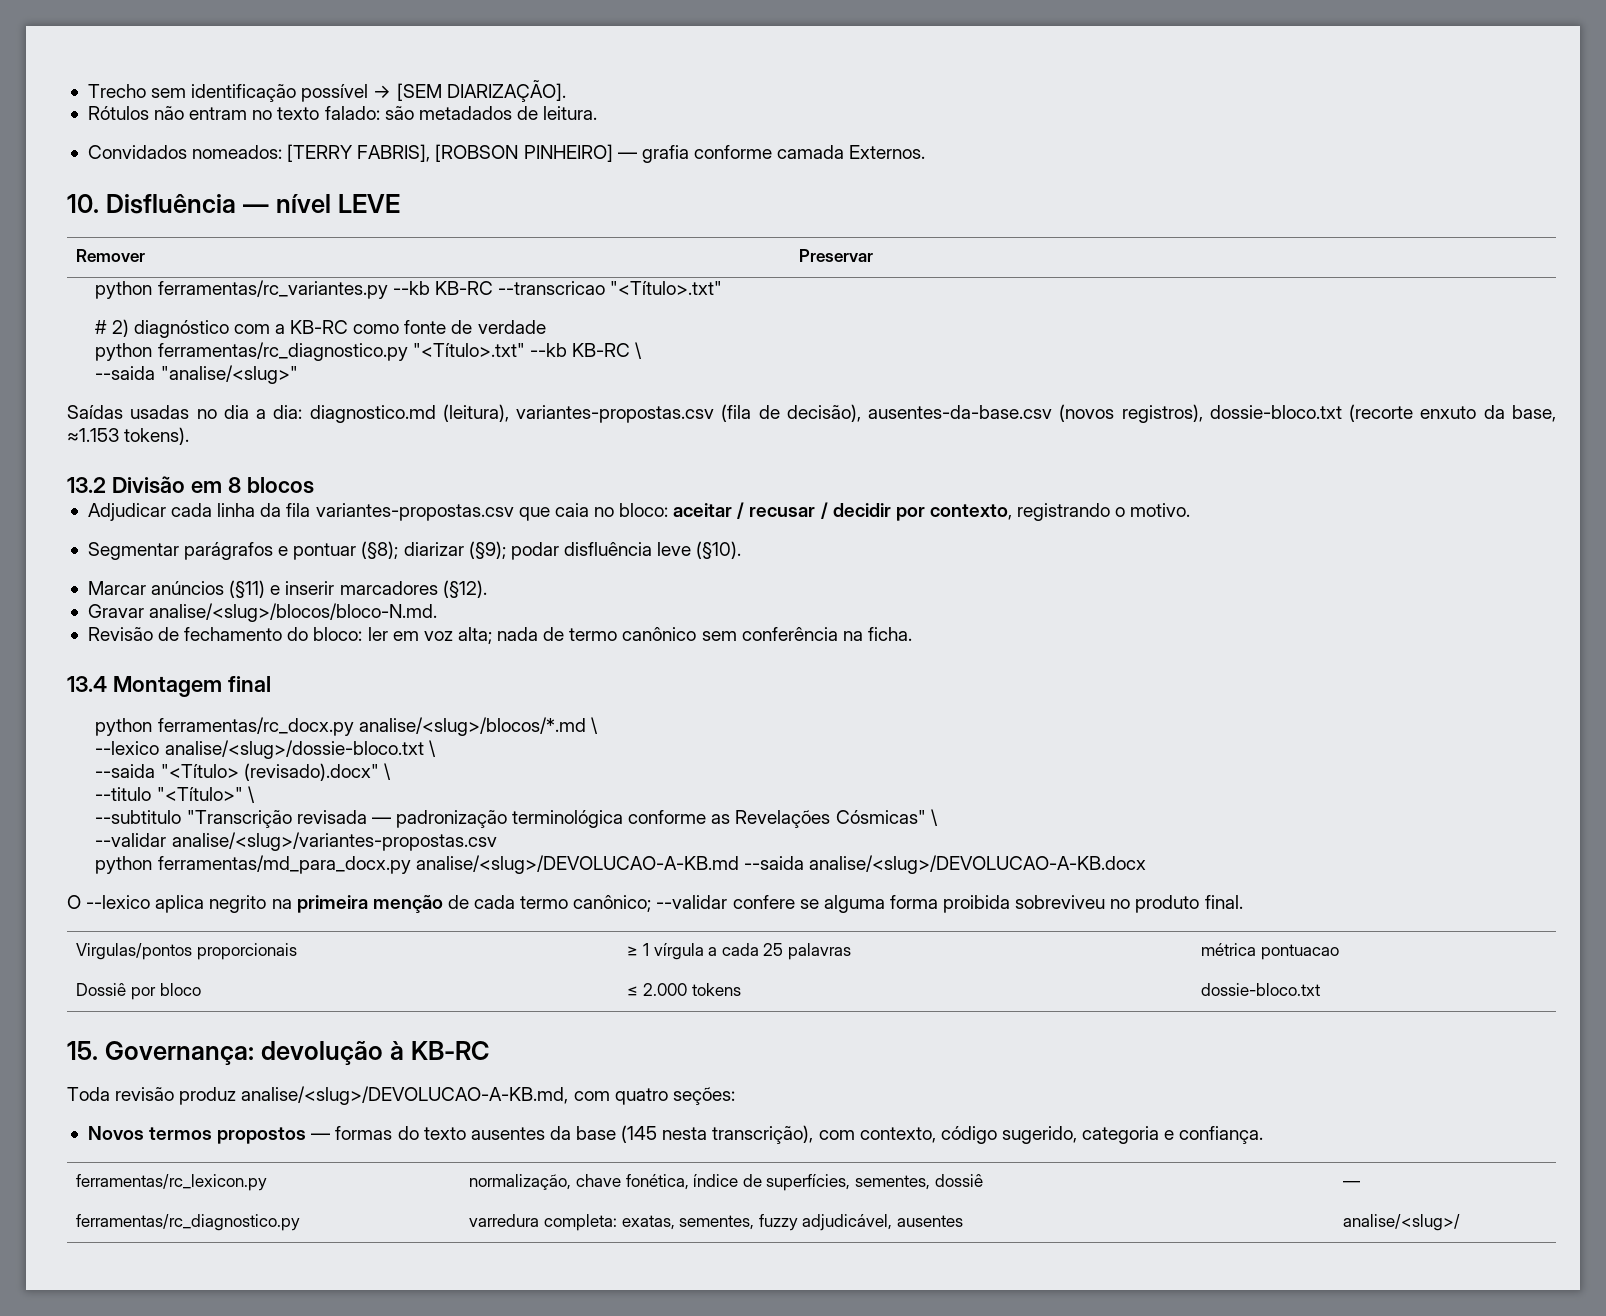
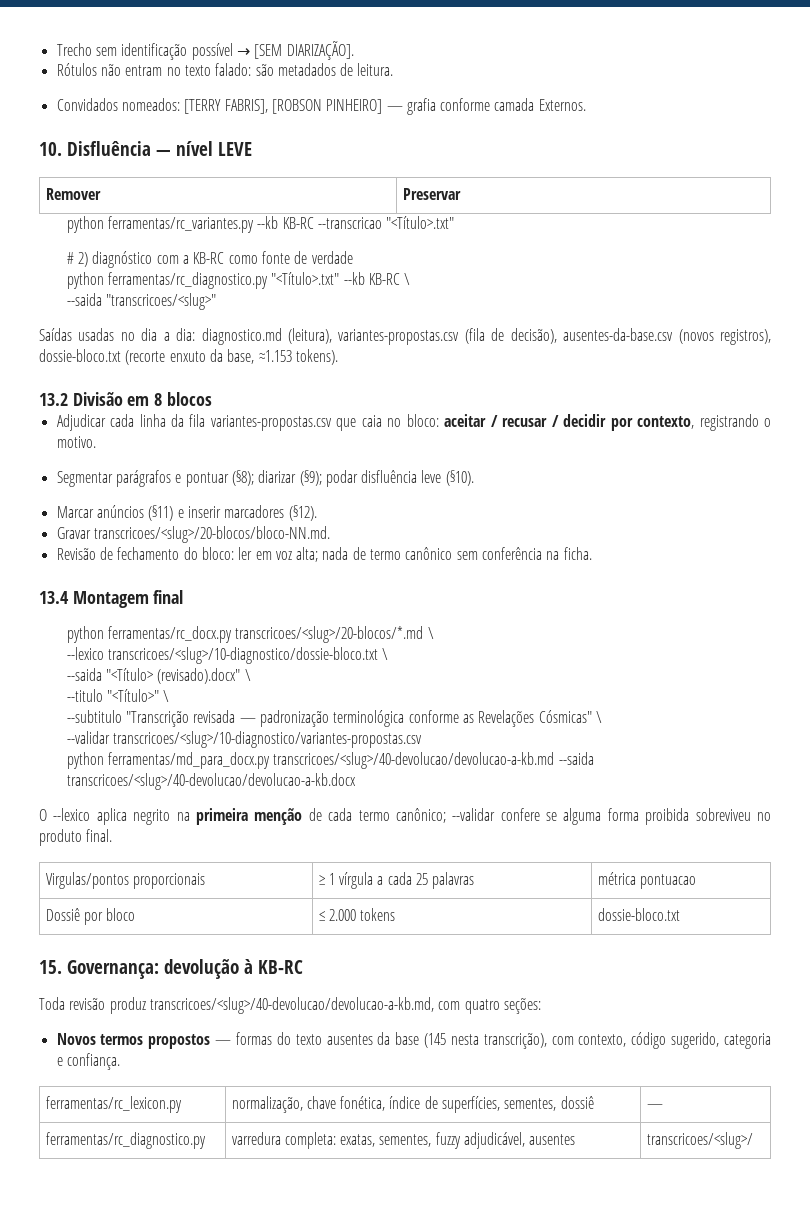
[160,365,298,384] "analise/<slug>" -> [106,293,217,310] "transcricoes/<slug>"
[149,603,438,622] analise/<slug>/blocos/bloco-N.md. -> [93,526,330,543] transcricoes/<slug>/20-blocos/bloco-NN.md.
[358,717,586,736] analise/<slug>/blocos/*.md -> [235,626,424,643] transcricoes/<slug>/20-blocos/*.md
[164,740,424,759] analise/<slug>/dossie-bloco.txt -> [108,647,379,664] transcricoes/<slug>/10-diagnostico/dossie-bloco.txt
[171,832,497,851] analise/<slug>/variantes-propostas.csv -> [113,731,423,748] transcricoes/<slug>/10-diagnostico/variantes-propostas.csv
[415,855,1146,874] analise/<slug>/DEVOLUCAO-A-KB.md --saida analise/<slug>/DEVOLUCAO-A-KB.docx -> [273,752,594,769] [66,773,356,790] transcricoes/<slug>/40-devolucao/devolucao-a-kb.md --saida transcricoes/<slug>/40-devolucao/devolucao-a-kb.docx
[241,1086,569,1105] analise/<slug>/DEVOLUCAO-A-KB.md, -> [149,997,434,1014] transcricoes/<slug>/40-devolucao/devolucao-a-kb.md,
[1343,1214,1461,1231] analise/<slug>/ -> [646,1132,753,1149] transcricoes/<slug>/

